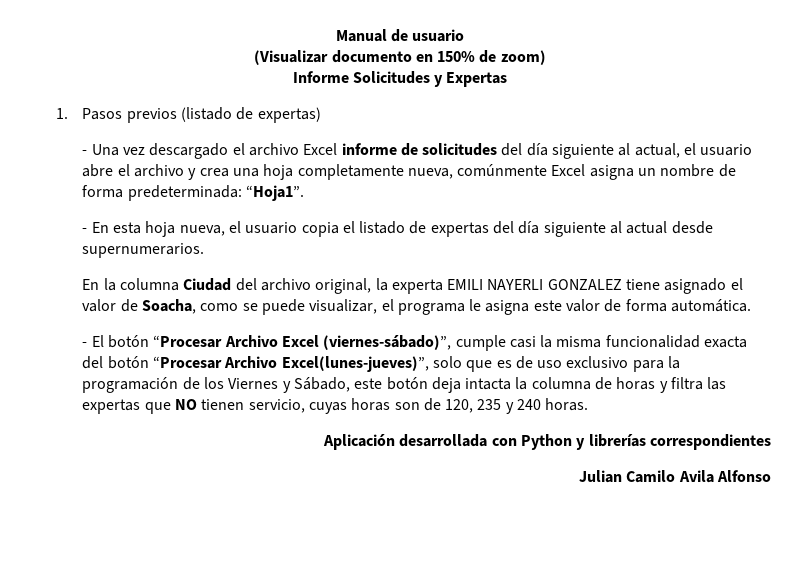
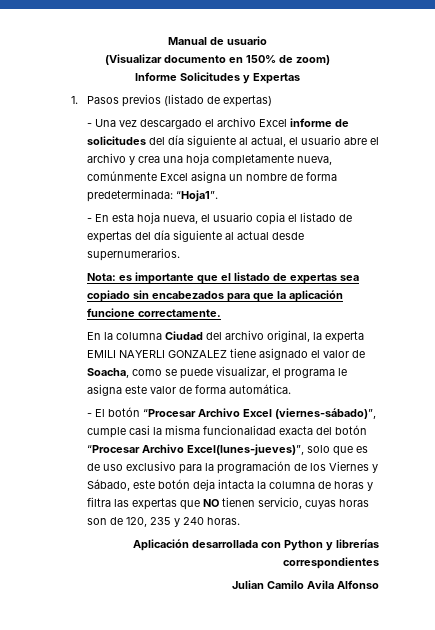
(205, 250) none -> [86,272,359,284] [86,290,343,302] [86,308,221,317] // Nota: es importante que el listado de expertas sea copiado sin encabezados para que la aplicación funcione correctamente.

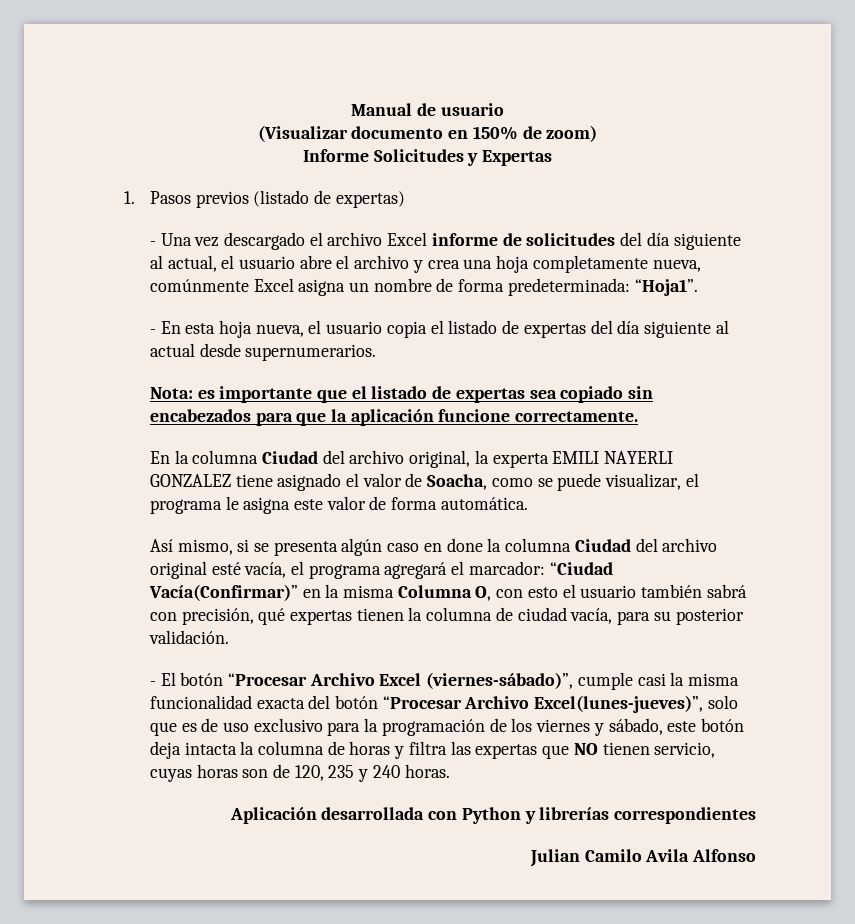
(291, 389) none -> [149,538,718,556] [149,561,613,579] [148,584,747,601] [149,607,744,625] [148,630,229,644] // Así mismo, si se presenta algún caso en done la columna Ciudad del archivo original esté vacía, el programa agregará el marcador: “Ciudad Vacía(Confirmar)” en la misma Columna O, con esto el usuario también sabrá con precisión, qué expertas tienen la columna de ciudad vacía, para su posterior validación.
[328,461,378,473] [86,479,130,491] Viernes y Sábado, -> [536,718,663,736] viernes y sábado,

